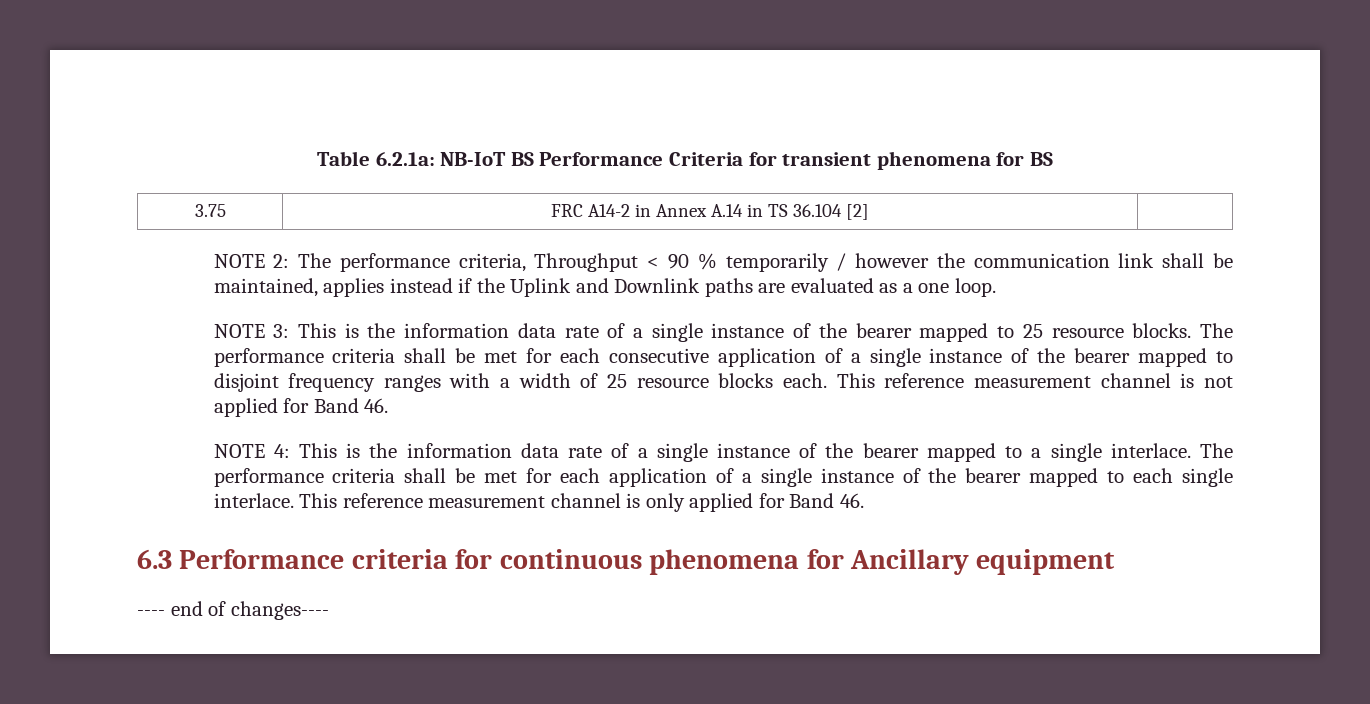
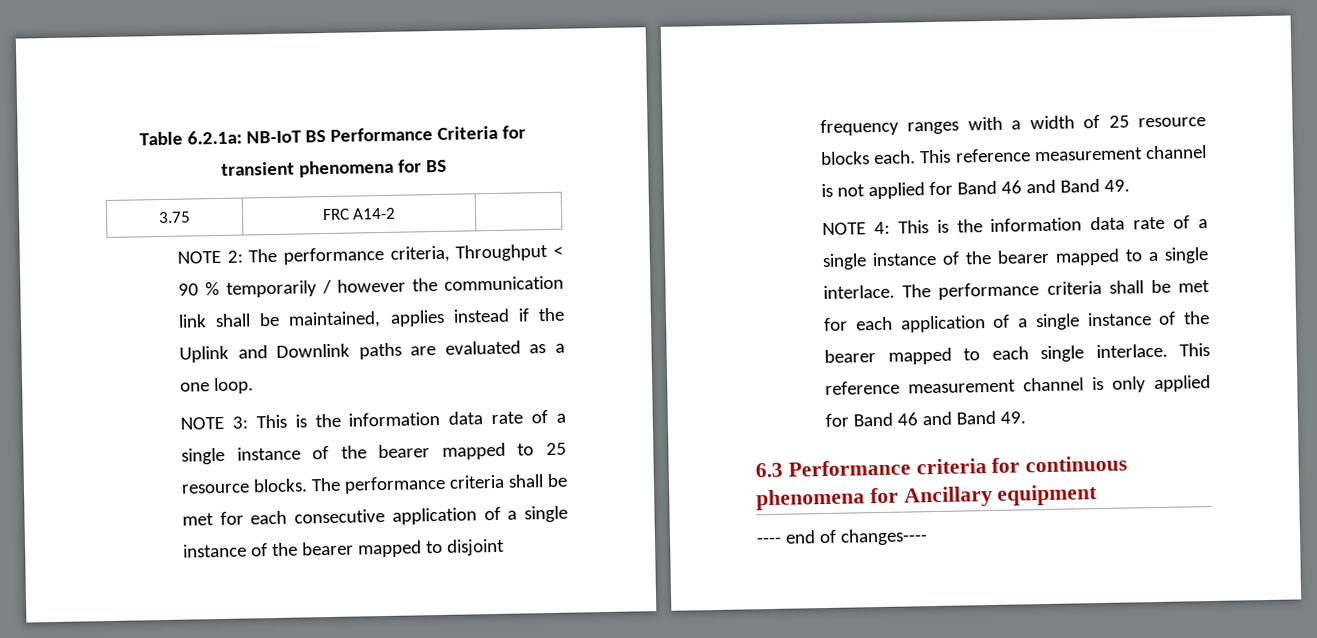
[635,204,869,220] in Annex A.14 in TS 36.104 [2] -> (397, 213) none
[364,398,389,413] 46. -> [1001,178,1130,194] 46 and Band 49.
[839,493,864,508] 46. -> [897,410,1027,426] 46 and Band 49.

